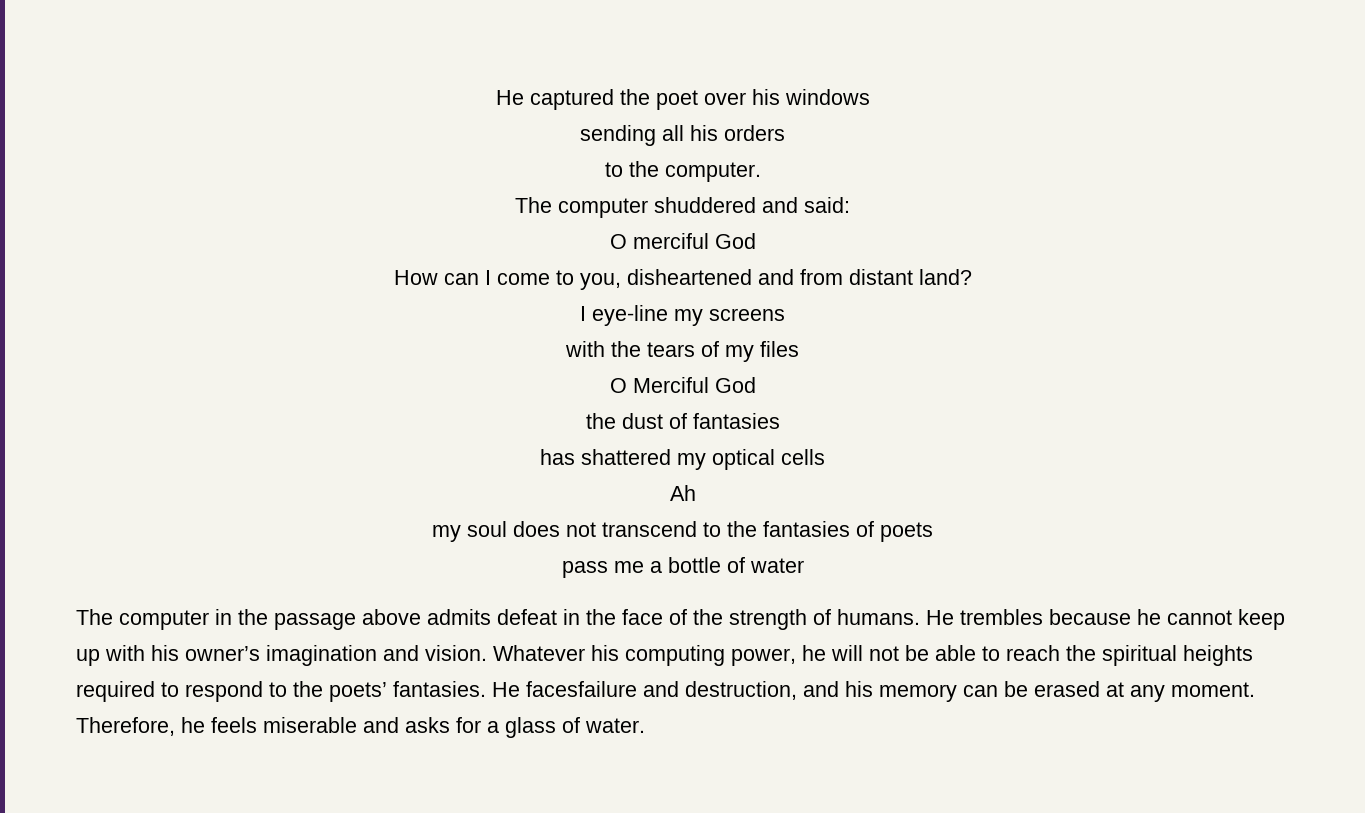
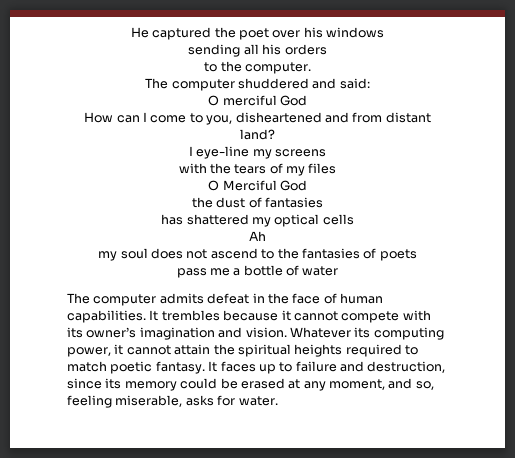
[602,521,697,537] transcend -> [210,248,258,259] ascend
[215,609,421,630] in the passage above -> (157, 300) none
[693,609,1285,630] [76,645,179,666] the strength of humans. He trembles because he cannot keep up with his -> [340,293,383,304] [67,310,431,323] [67,327,83,338] human capabilities. It trembles because it cannot compete with its
[591,645,619,661] his -> [354,327,371,338] its
[802,645,1060,661] he will not be able to reach -> [114,344,211,355] it cannot attain
[185,681,1255,702] [76,717,580,738] respond to the poets’ fantasies. He facesfailure and destruction, and his memory can be erased at any moment. Therefore, he feels miserable and asks for a glass of -> [67,361,446,374] [67,378,434,391] [67,395,236,408] match poetic fantasy. It faces up to failure and destruction, since its memory could be erased at any moment, and so, feeling miserable, asks for

